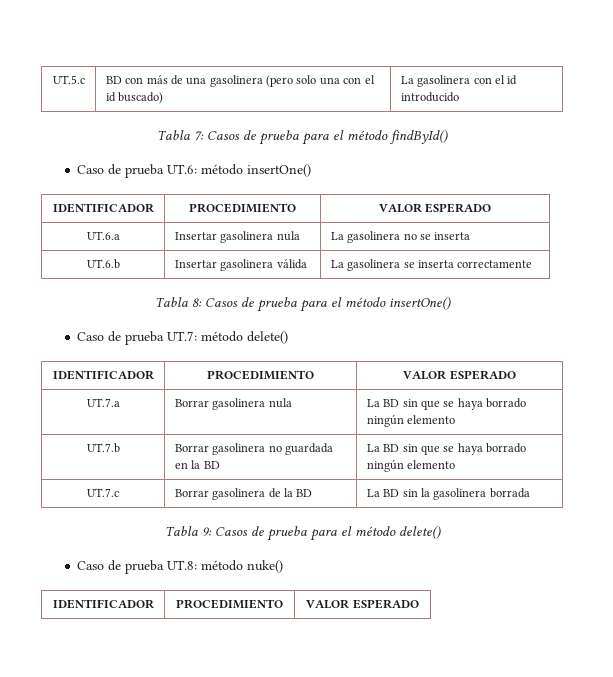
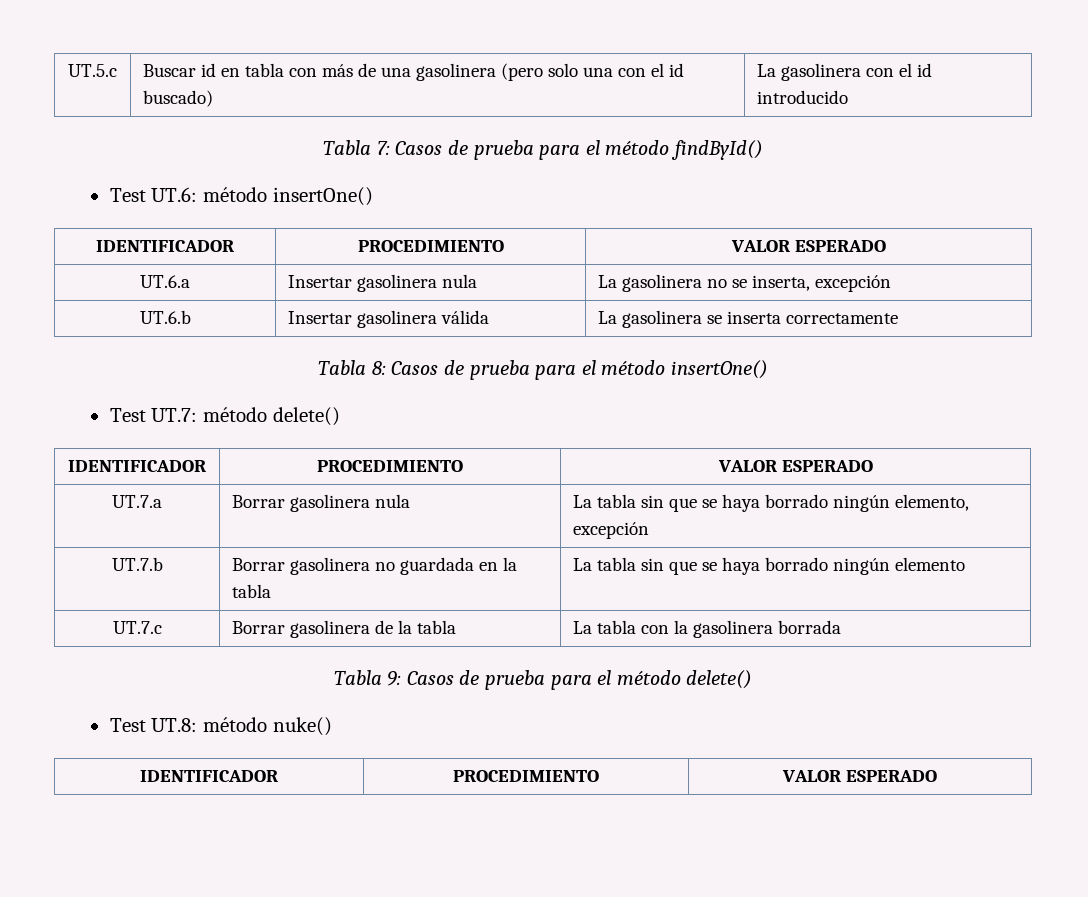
[105,76,122,84] BD -> [143,63,285,77] Buscar id en tabla
[77,164,165,178] Caso de prueba -> [109,188,146,202] Test
[434,232,471,240] inserta -> [752,275,892,292] inserta, excepción
[77,331,165,345] Caso de prueba -> [109,408,146,422] Test
[383,398,527,410] [366,414,456,427] BD sin que se haya borrado ningún elemento -> [597,494,970,512] [573,522,650,539] tabla sin que se haya borrado ningún elemento, excepción
[203,461,220,469] [366,444,400,452] BD | La BD -> [232,584,272,598] [573,557,637,571] tabla | La tabla
[296,489,313,497] [366,489,418,497] BD | La BD sin -> [417,620,457,634] [573,620,670,634] tabla | La tabla con
[77,560,165,574] Caso de prueba -> [109,718,146,732] Test

